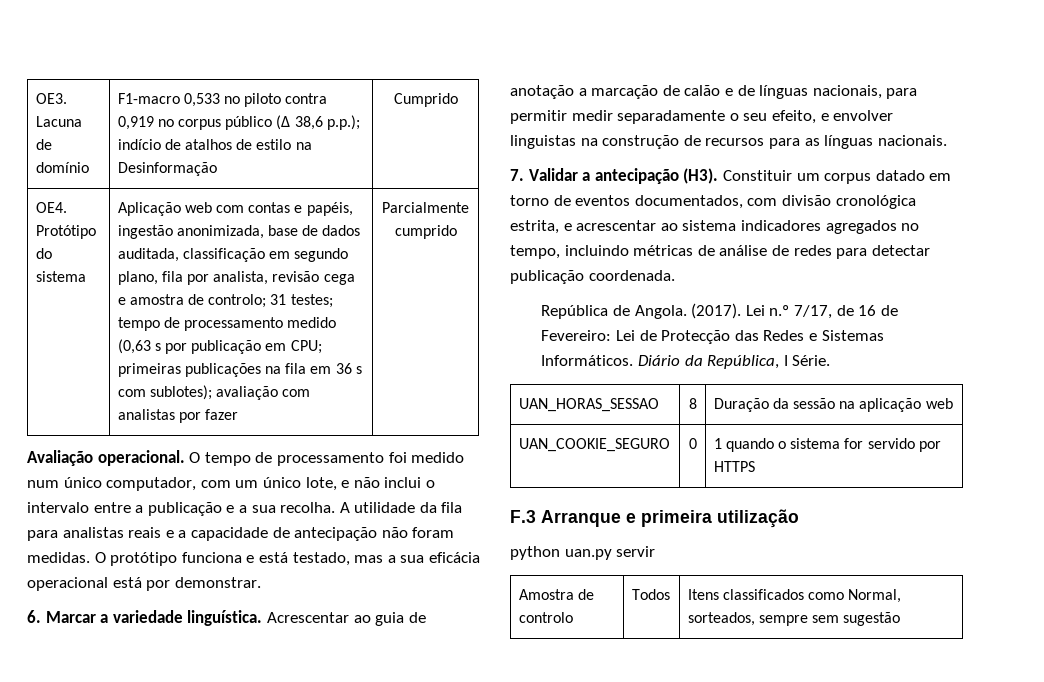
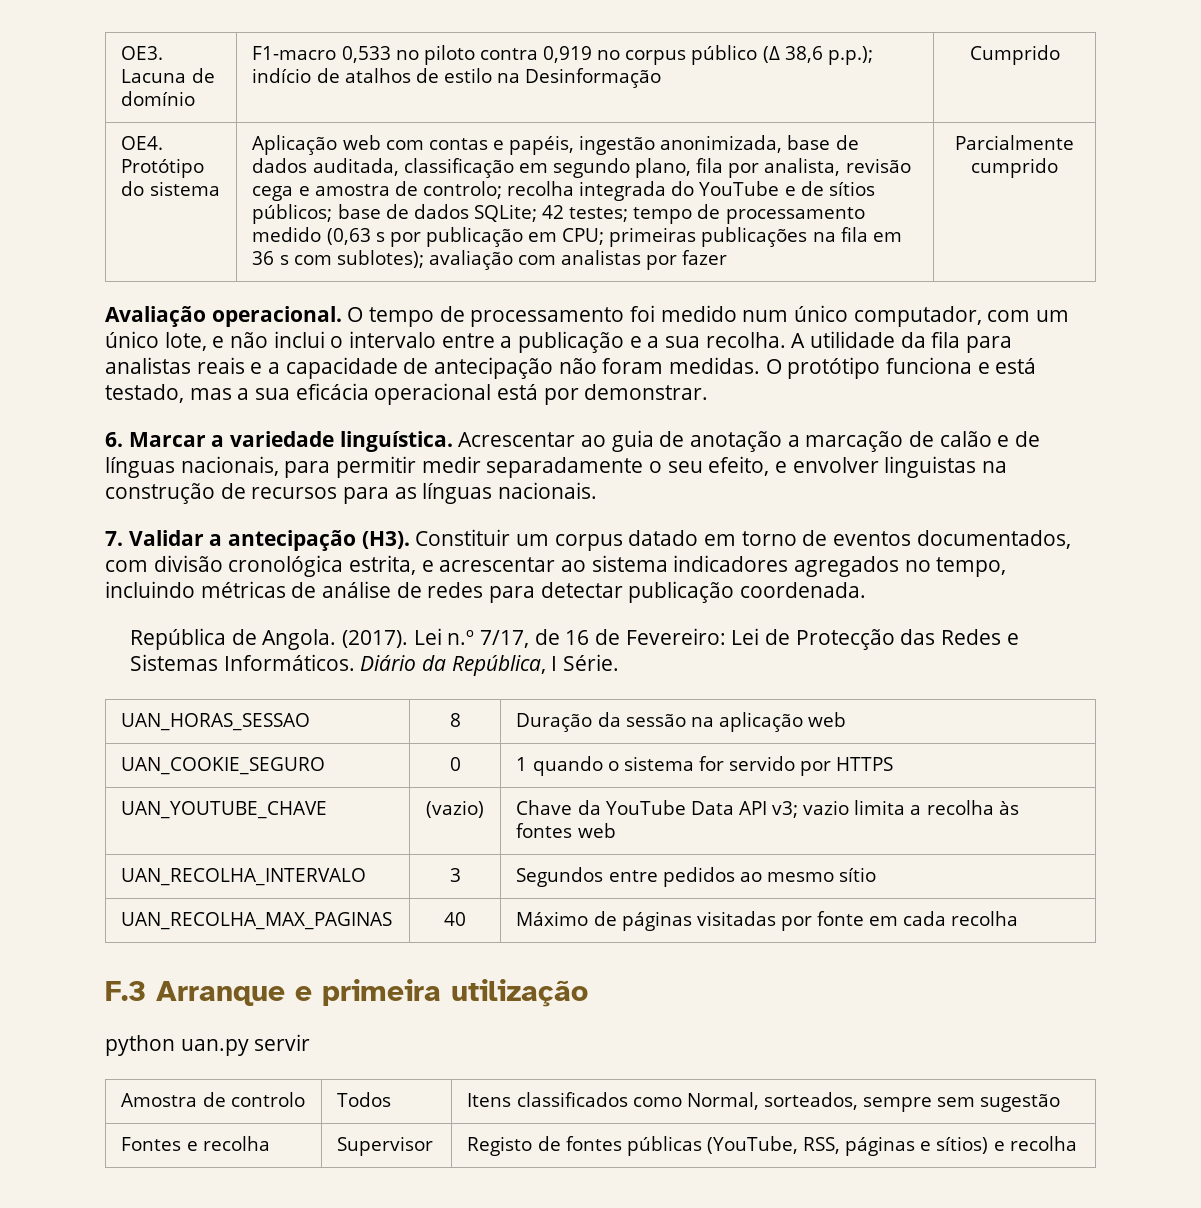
[270,294,287,305] 31 -> [507,181,875,201] [252,204,565,224] recolha integrada do YouTube e de sítios públicos; base de dados SQLite; 42
(755, 466) none -> [121,801,328,819] [426,800,484,818] [516,800,1019,818] [516,823,616,838] [121,868,367,886] [449,868,461,882] [516,867,877,887] [121,912,393,930] [444,912,466,926] [516,911,1019,931] // UAN_YOUTUBE_CHAVE | (vazio) | Chave da YouTube Data API v3; vazio limita a recolha às fontes web // UAN_RECOLHA_INTERVALO | 3 | Segundos entre pedidos ao mesmo sítio // UAN_RECOLHA_MAX_PAGINAS | 40 | Máximo de páginas visitadas por fonte em cada recolha
(901, 619) none -> [121,1136,270,1151] [337,1136,434,1156] [467,1136,1077,1156] // Fontes e recolha | Supervisor | Registo de fontes públicas (YouTube, RSS, páginas e sítios) e recolha

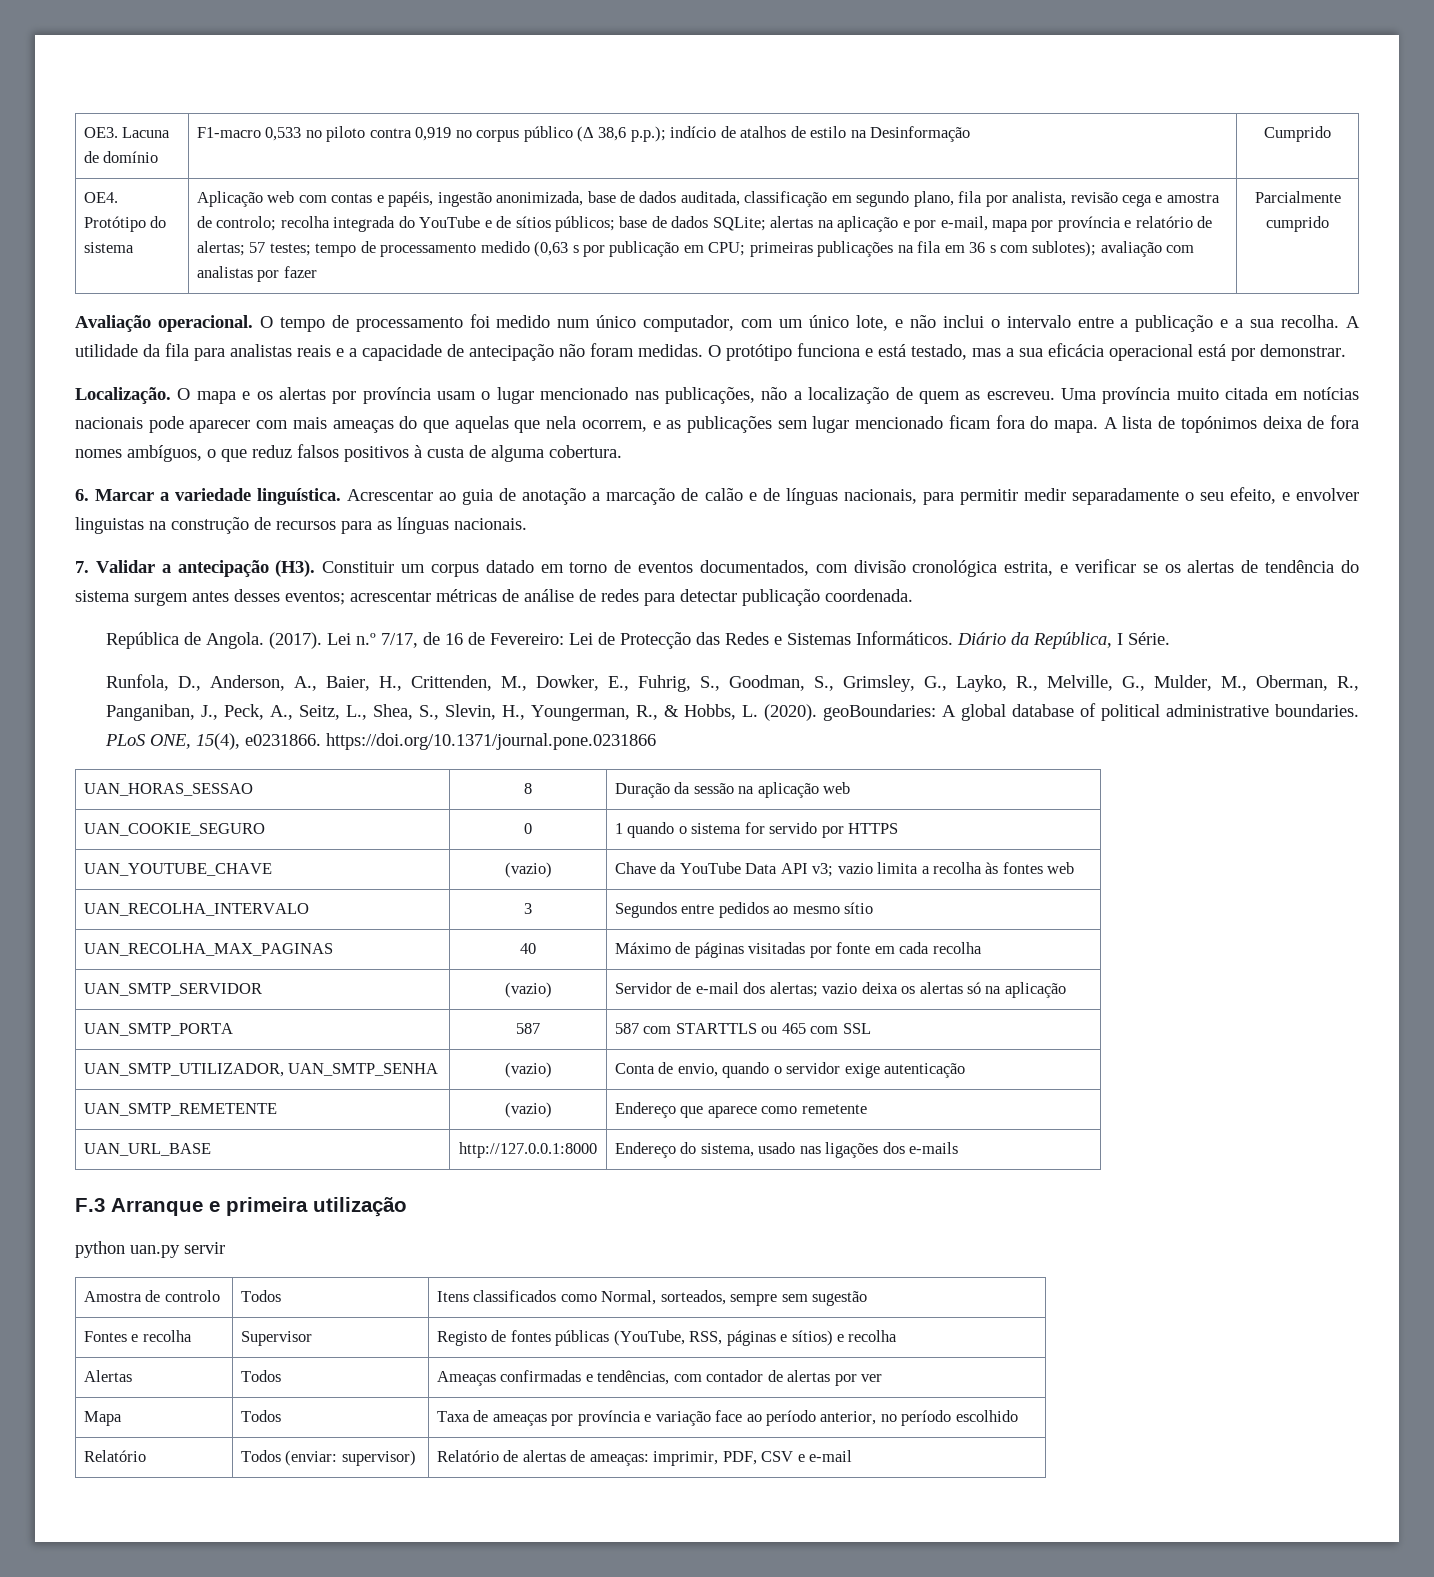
[542,205,565,219] 42 -> [770,216,1213,232] [196,241,266,256] alertas na aplicação e por e-mail, mapa por província e relatório de alertas; 57
(709, 392) none -> [75,387,1359,404] [75,415,1359,433] [75,444,622,462] // Localização. O mapa e os alertas por província usam o lugar mencionado nas publicações, não a localização de quem as escreveu. Uma província muito citada em notícias nacionais pode aparecer com mais ameaças do que aquelas que nela ocorrem, e as publicações sem lugar mencionado ficam fora do mapa. A lista de topónimos deixa de fora nomes ambíguos, o que reduz falsos positivos à custa de alguma cobertura.
[439,555,1007,577] [105,581,195,598] acrescentar ao sistema indicadores agregados no tempo, incluindo -> [1074,559,1359,573] [75,589,431,606] verificar se os alertas de tendência do sistema surgem antes desses eventos; acrescentar
(619, 662) none -> [105,674,1359,692] [105,703,1359,721] [104,733,656,750] // Runfola, D., Anderson, A., Baier, H., Crittenden, M., Dowker, E., Fuhrig, S., Goodman, S., Grimsley, G., Layko, R., Melville, G., Mulder, M., Oberman, R., Panganiban, J., Peck, A., Seitz, L., Shea, S., Slevin, H., Youngerman, R., & Hobbs, L. (2020). geoBoundaries: A global database of political administrative boundaries. PLoS ONE, 15(4), e0231866. https://doi.org/10.1371/journal.pone.0231866
(1019, 918) none -> [83,983,262,996] [504,982,552,998] [614,982,1066,998] [83,1023,233,1036] [516,1023,540,1034] [614,1023,871,1034] [83,1063,439,1077] [504,1062,552,1078] [614,1062,966,1078] [83,1103,277,1116] [504,1102,552,1118] [614,1102,867,1118] [83,1143,211,1156] [459,1142,597,1158] [614,1142,959,1158] // UAN_SMTP_SERVIDOR | (vazio) | Servidor de e-mail dos alertas; vazio deixa os alertas só na aplicação // UAN_SMTP_PORTA | 587 | 587 com STARTTLS ou 465 com SSL // UAN_SMTP_UTILIZADOR, UAN_SMTP_SENHA | (vazio) | Conta de envio, quando o servidor exige autenticação // UAN_SMTP_REMETENTE | (vazio) | Endereço que aparece como remetente // UAN_URL_BASE | http://127.0.0.1:8000 | Endereço do sistema, usado nas ligações dos e-mails
(1077, 1143) none -> [83,1370,132,1382] [240,1370,281,1382] [436,1370,882,1386] [83,1411,122,1426] [240,1410,281,1422] [436,1410,1018,1426] [83,1450,146,1462] [240,1450,416,1466] [436,1450,852,1466] // Alertas | Todos | Ameaças confirmadas e tendências, com contador de alertas por ver // Mapa | Todos | Taxa de ameaças por província e variação face ao período anterior, no período escolhido // Relatório | Todos (enviar: supervisor) | Relatório de alertas de ameaças: imprimir, PDF, CSV e e-mail

